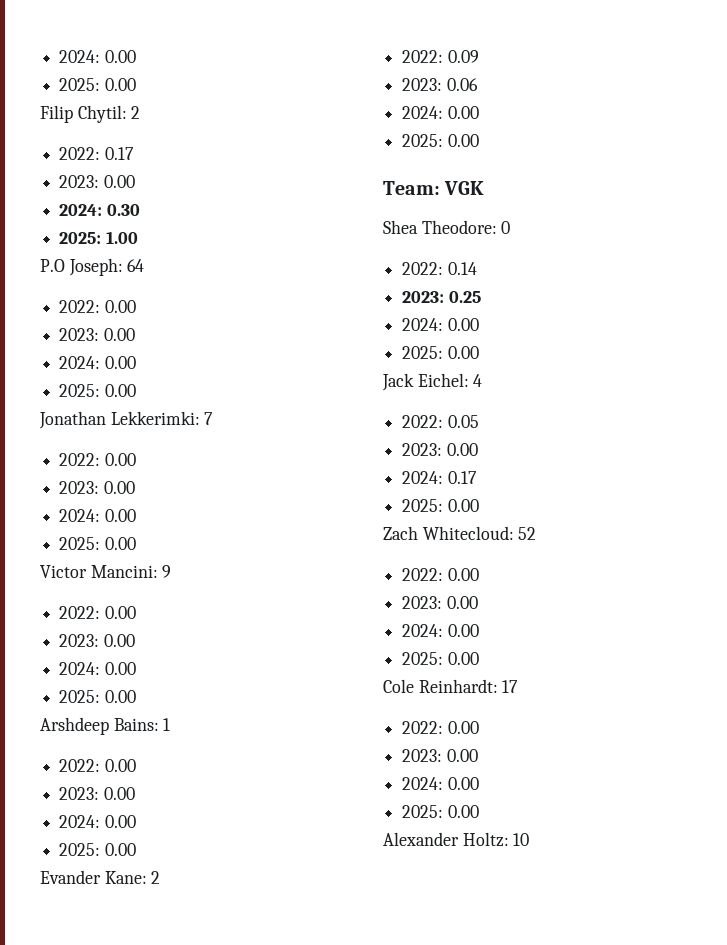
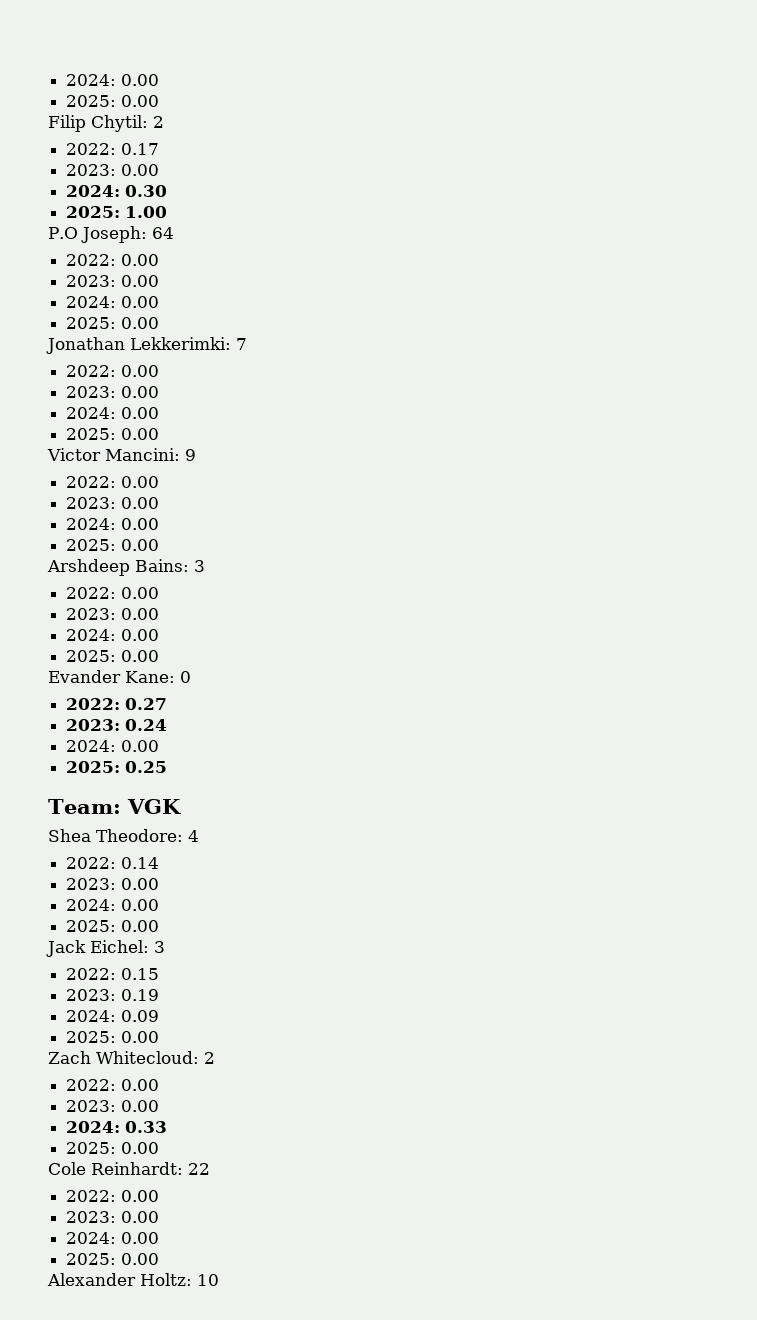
[163,718,171,731] 1 -> [194,560,205,572] 3
[151,871,161,884] [402,50,479,63] [402,78,478,91] [402,106,479,119] [402,134,479,147] 2 // 2022: 0.09 // 2023: 0.06 // 2024: 0.00 // 2025: 0.00 -> [180,671,191,683] [66,698,168,710] [66,719,168,731] [66,740,160,752] [66,761,168,773] 0 // 2022: 0.27 // 2023: 0.24 // 2024: 0.00 // 2025: 0.25
[501,221,511,234] 0 -> [188,830,199,842] 4
[402,291,481,303] [402,318,479,331] [402,346,479,359] [382,373,483,391] [402,415,479,428] [402,443,478,456] [402,471,477,484] [402,499,479,512] [383,526,537,540] [402,568,479,581] [402,596,478,609] [402,624,479,637] [402,652,479,665] // 2023: 0.25 // 2024: 0.00 // 2025: 0.00 // Jack Eichel: 4 // 2022: 0.05 // 2023: 0.00 // 2024: 0.17 // 2025: 0.00 // Zach Whitecloud: 52 // 2022: 0.00 // 2023: 0.00 // 2024: 0.00 // 2025: 0.00 -> [66,878,160,890] [66,899,160,911] [66,920,160,932] [46,940,165,957] [66,968,160,980] [66,989,160,1001] [66,1010,160,1022] [66,1031,160,1043] [48,1051,215,1064] [66,1079,160,1091] [66,1100,160,1112] [66,1121,168,1133] [66,1142,160,1154] // 2023: 0.00 // 2024: 0.00 // 2025: 0.00 // Jack Eichel: 3 // 2022: 0.15 // 2023: 0.19 // 2024: 0.09 // 2025: 0.00 // Zach Whitecloud: 2 // 2022: 0.00 // 2023: 0.00 // 2024: 0.33 // 2025: 0.00
[502,680,519,693] 17 -> [188,1163,210,1175] 22

